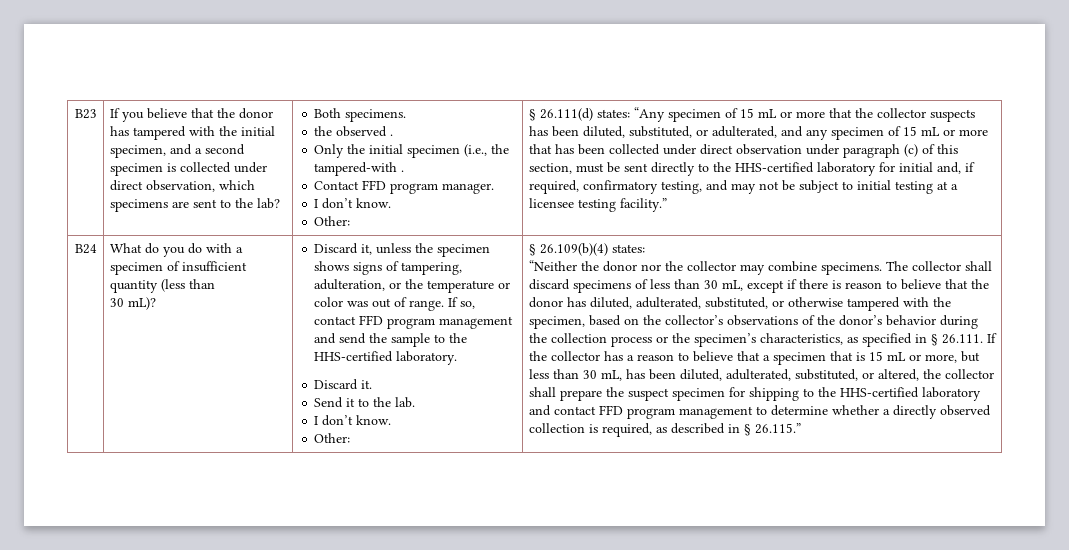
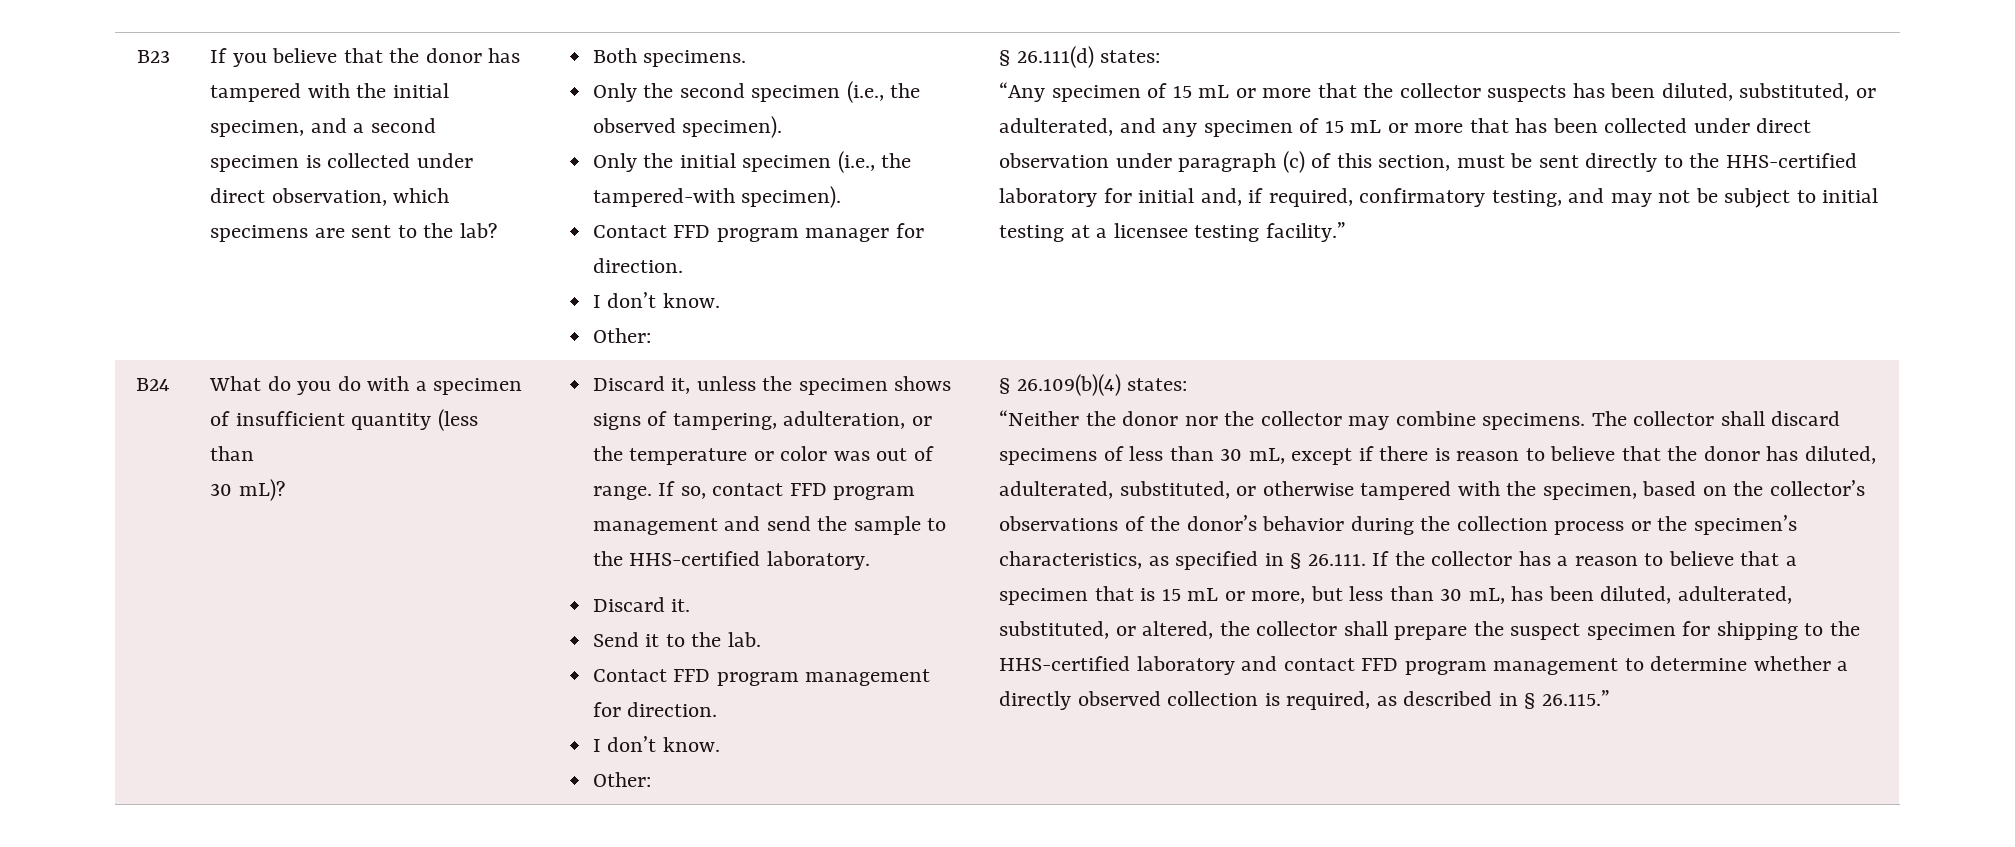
(407, 115) none -> [592,81,884,103] Only the second specimen (i.e.,
[390,134,394,136] . -> [682,116,783,138] specimen).
[401,170,405,172] [314,180,495,194] . // Contact FFD program manager. -> [741,186,842,208] [592,223,924,242] [592,258,683,273] specimen). // Contact FFD program manager for direction.
(630, 113) none -> (1161, 56) //
(416, 402) none -> [592,669,931,686] [592,702,718,717] // Contact FFD program management for direction.

